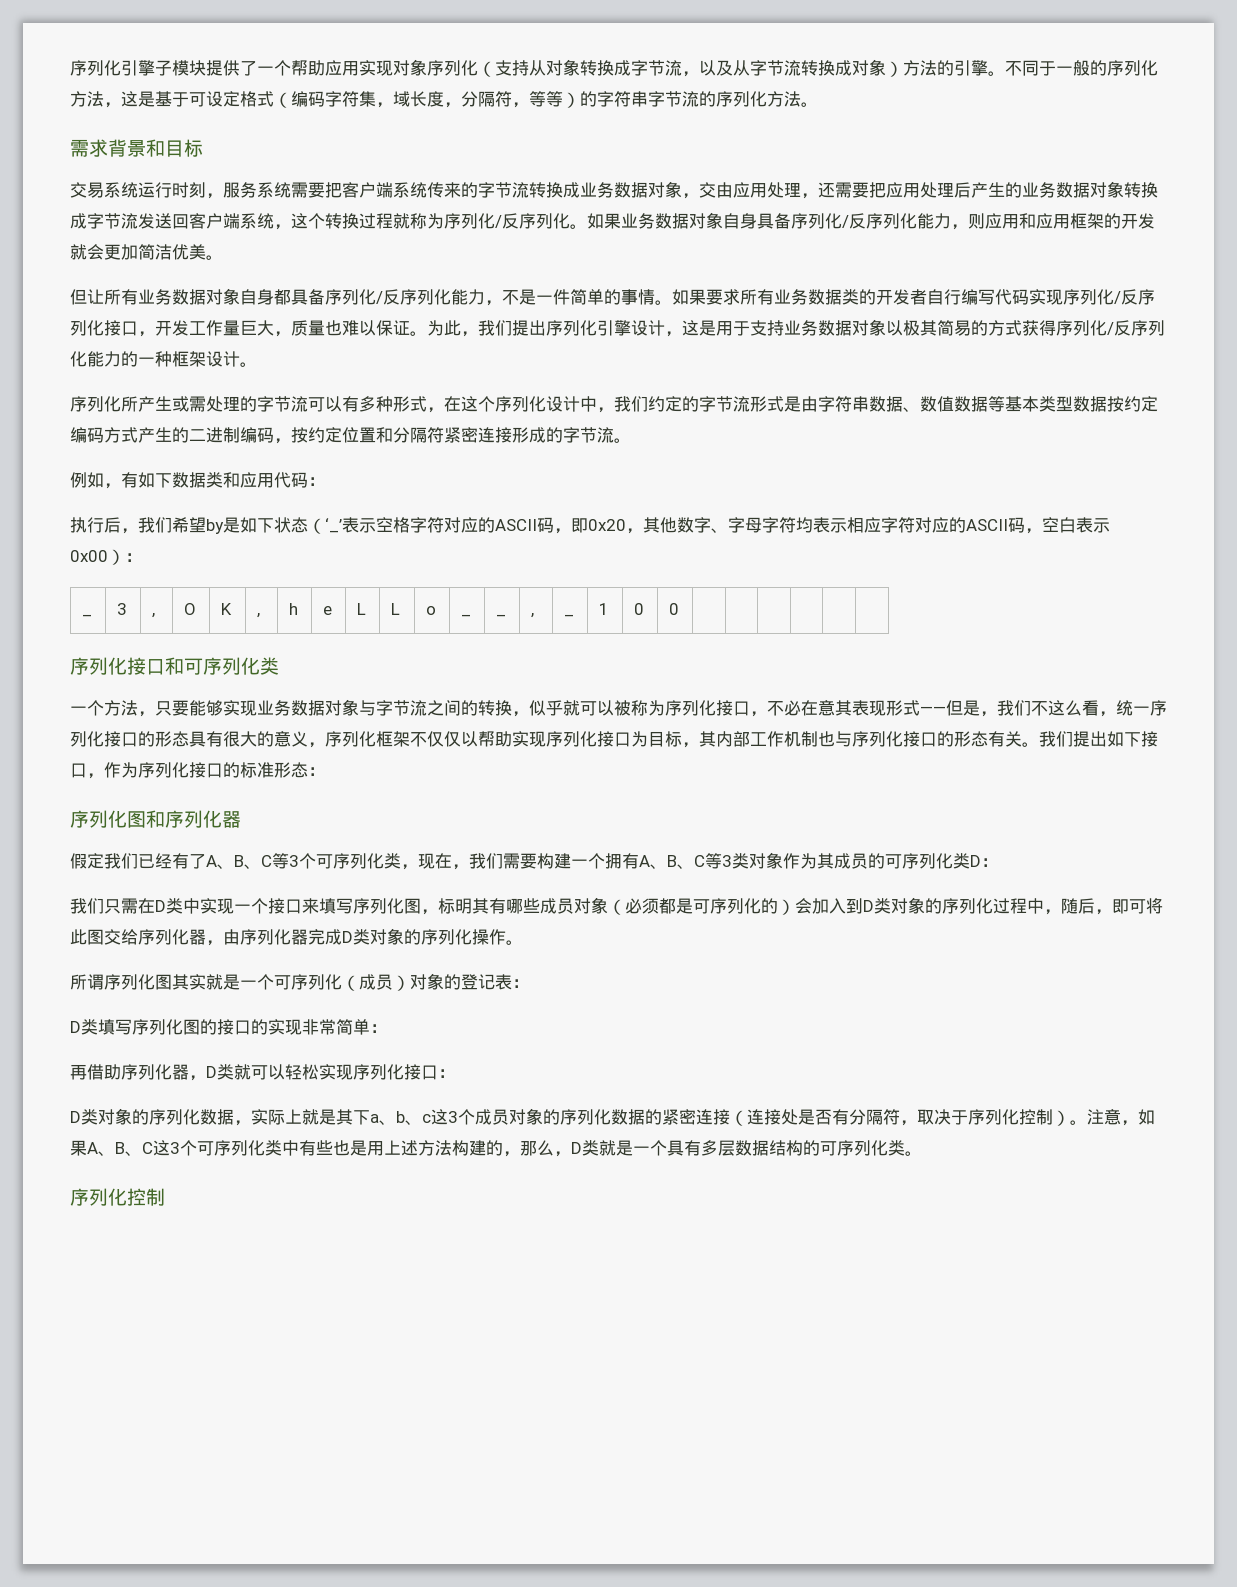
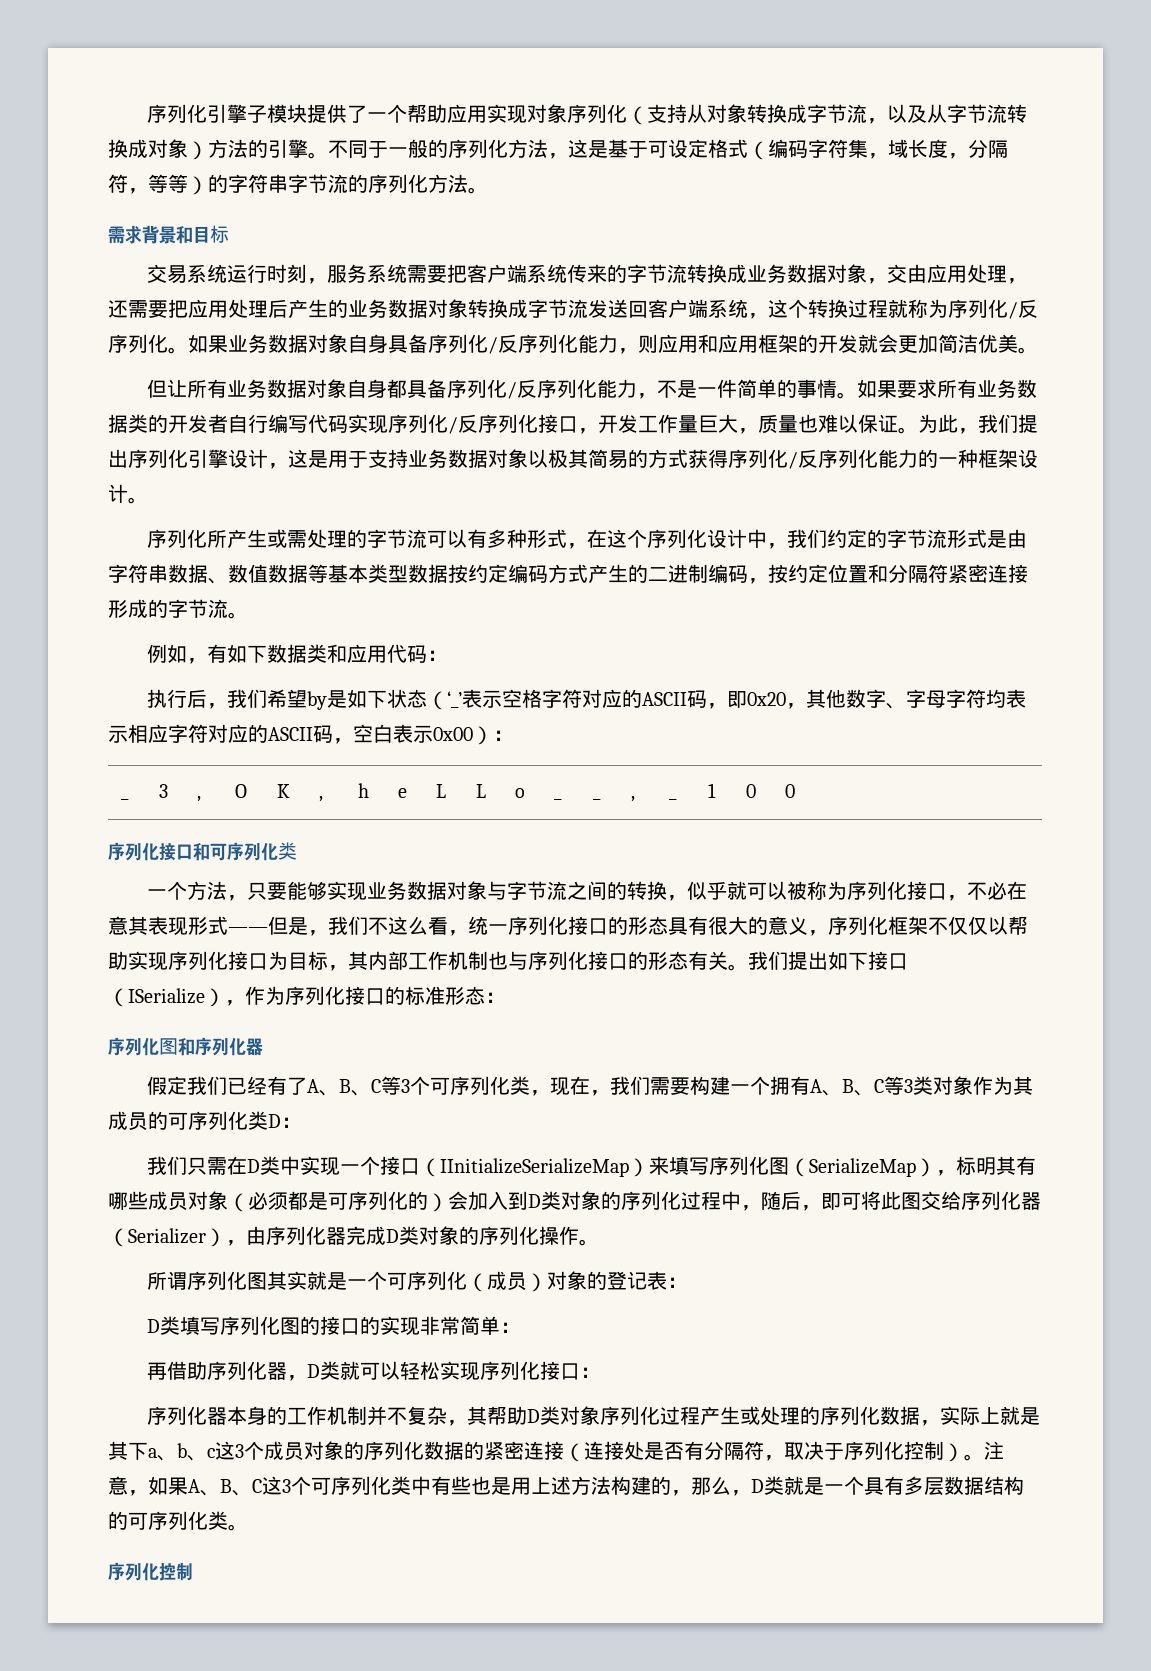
(87, 770) none -> [108,988,225,1007] （ISerialize）
(302, 906) none -> [419,1158,649,1177] （IInitializeSerializeMap）
(421, 906) none -> [788,1158,936,1177] （SerializeMap）
(206, 937) none -> [108,1228,226,1247] （Serializer）
[70,1108,132,1125] D类对象 -> [146,1406,800,1426] 序列化器本身的工作机制并不复杂，其帮助D类对象序列化过程产生或处理

